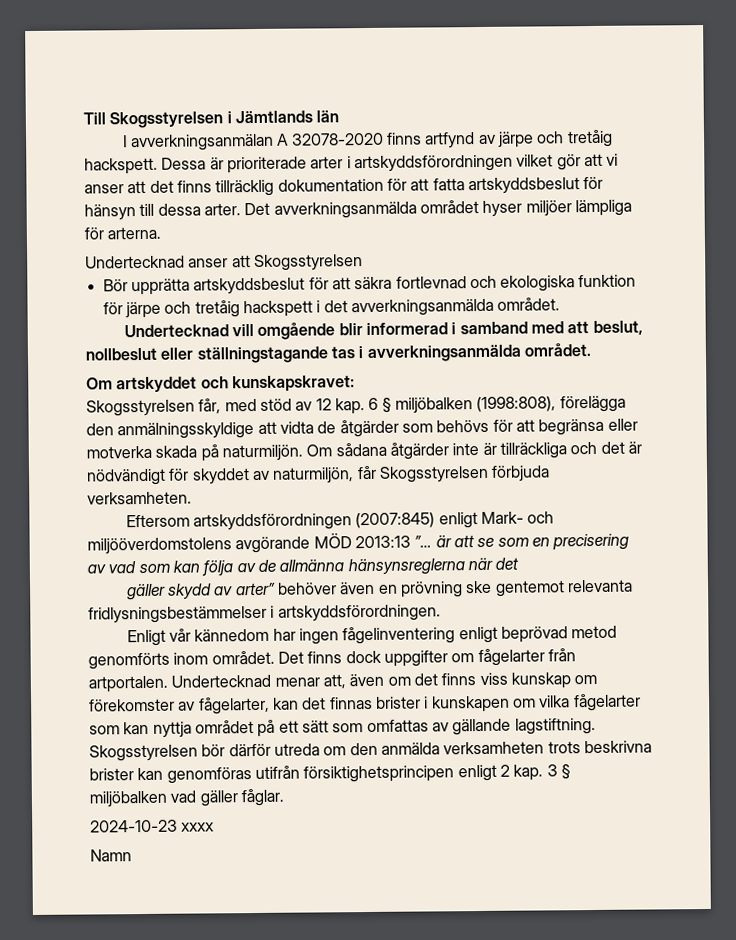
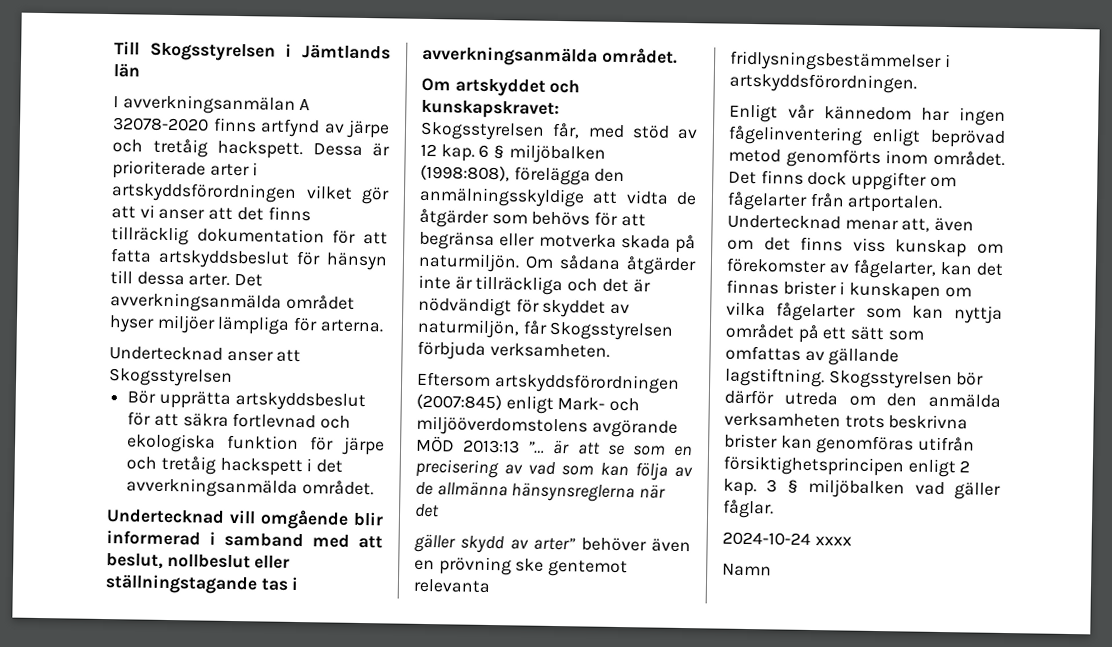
[90,819,178,833] 2024-10-23 -> [722,531,811,546] 2024-10-24

